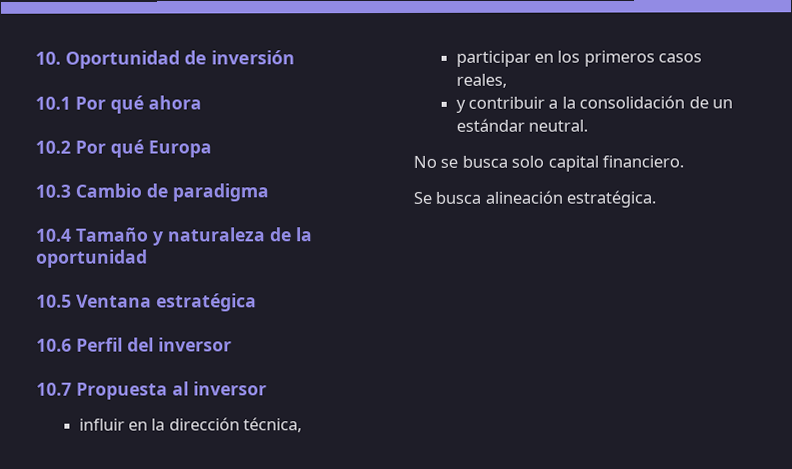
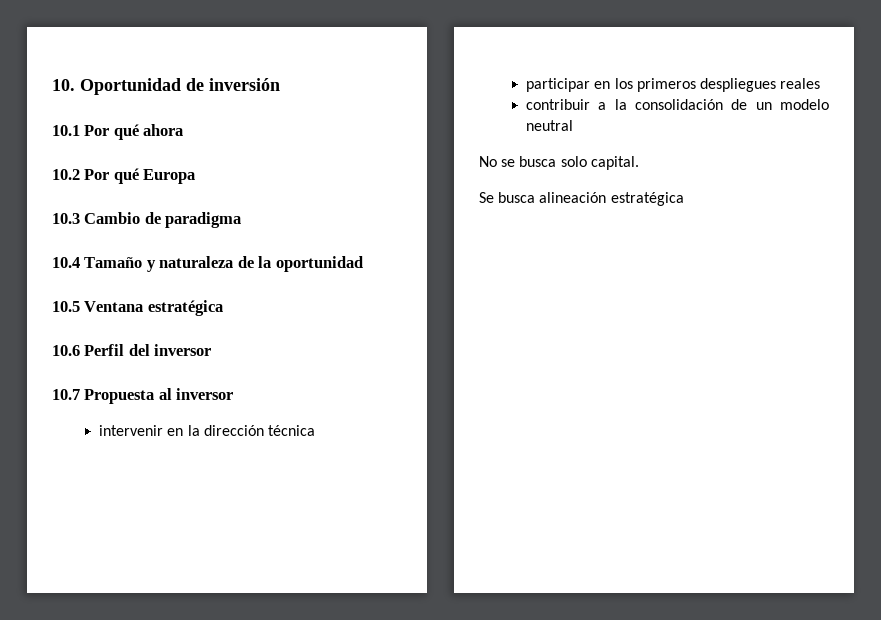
[78,418,125,431] influir -> [99,425,164,436] intervenir
[243,417,303,433] técnica, -> [267,425,315,436] técnica
[658,53,703,63] [455,73,507,88] [455,99,466,113] casos reales, // y -> [699,78,821,92] despliegues reales //
[455,118,588,132] estándar neutral. -> [780,99,829,110] [526,120,574,131] modelo neutral
[547,155,685,172] capital financiero. -> [590,156,639,170] capital.
[566,190,657,208] estratégica. -> [610,192,684,206] estratégica

